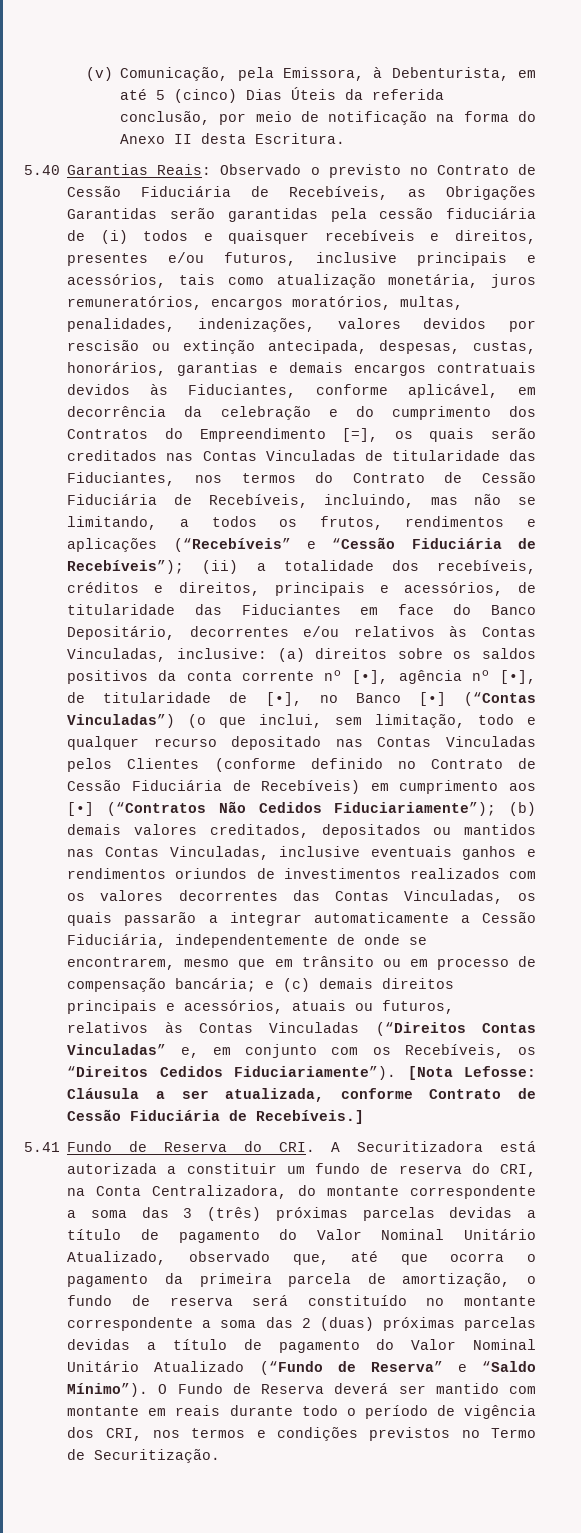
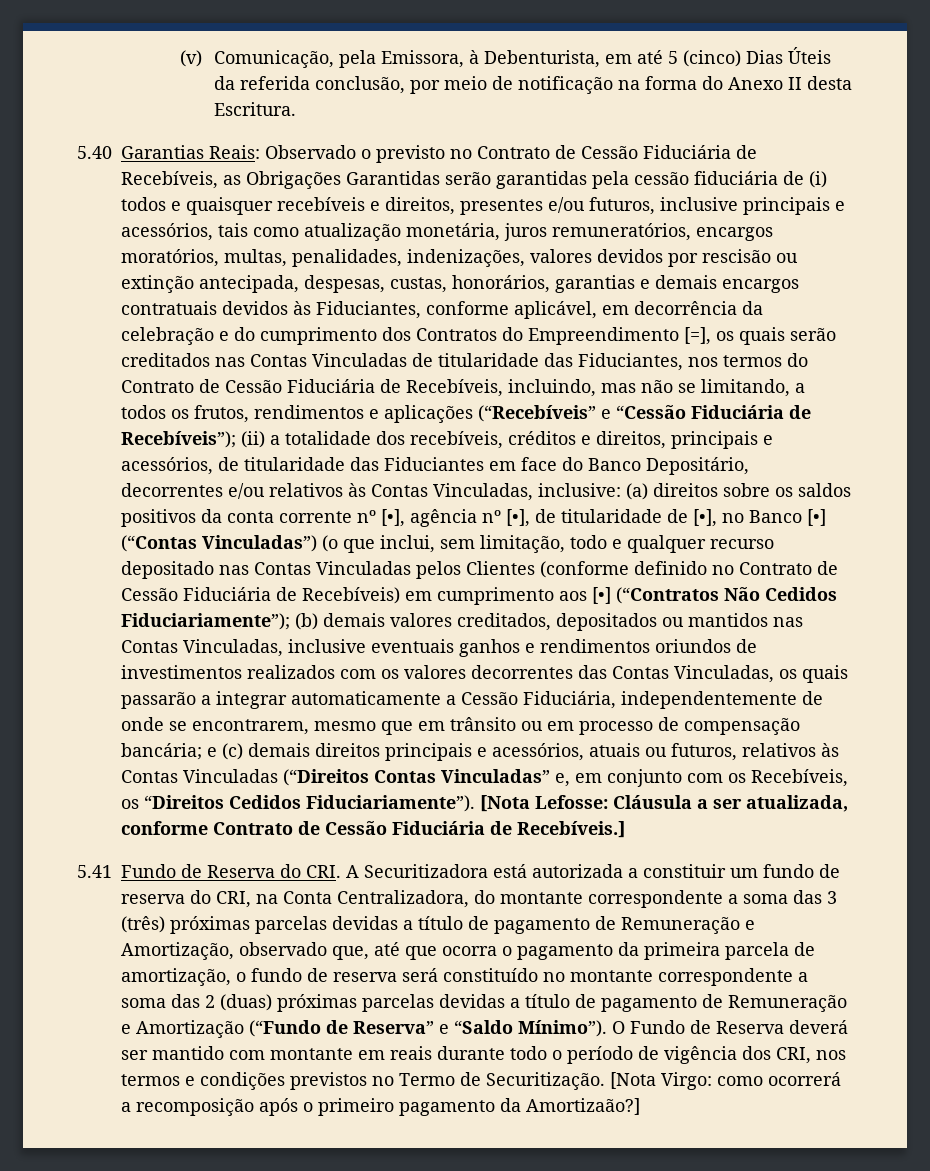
[279,1229,536,1240] [67,1251,167,1265] do Valor Nominal Unitário Atualizado, -> [595,916,755,934] [121,942,234,960] de Remuneração e Amortização,
[376,1339,536,1350] [67,1361,245,1372] do Valor Nominal Unitário Atualizado -> [702,994,847,1012] [121,1020,244,1038] de Remuneração e Amortização
(221, 1456) none -> [610,1072,841,1090] [121,1098,640,1116] [Nota Virgo: como ocorrerá a recomposição após o primeiro pagamento da Amortizaão?]

